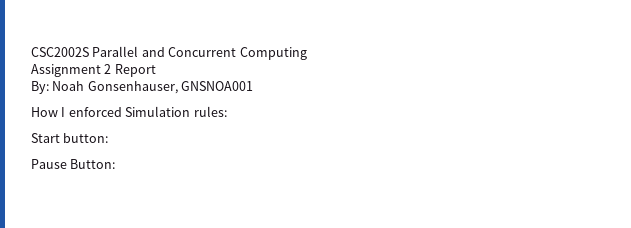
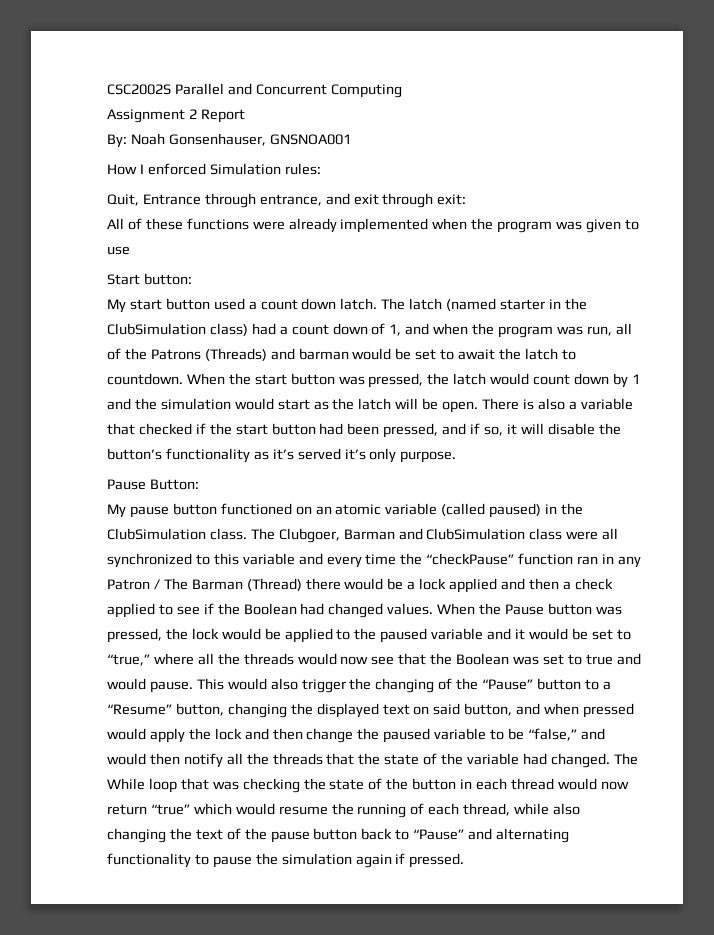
[31,133,109,143] [31,159,116,169] Start button: // Pause Button: -> [107,193,467,208] [107,218,639,233] [107,246,130,255] [107,273,192,285] [107,298,587,313] [107,323,632,338] [107,348,576,361] [107,373,640,388] [107,398,633,413] [107,423,621,438] [107,448,457,463] [107,479,199,490] [107,503,584,518] [107,528,619,543] [107,553,641,568] [107,578,613,593] [107,603,622,618] [107,628,631,643] [107,653,641,666] [107,678,611,693] [107,703,635,718] [107,728,605,743] [107,753,638,768] [107,778,629,793] [107,803,581,818] [107,828,570,843] [107,853,465,868] Quit, Entrance through entrance, and exit through exit: // All of these functions were already implemented when the program was given to use // Start button: // My start button used a count down latch. The latch (named starter in the ClubSimulation class) had a count down of 1, and when the program was run, all of the Patrons (Threads) and barman would be set to await the latch to countdown. When the start button was pressed, the latch would count down by 1 and the simulation would start as the latch will be open. There is also a variable that checked if the start button had been pressed, and if so, it will disable the button’s functionality as it’s served it’s only purpose. // Pause Button: // My pause button functioned on an atomic variable (called paused) in the ClubSimulation class. The Clubgoer, Barman and ClubSimulation class were all synchronized to this variable and every time the “checkPause” function ran in any Patron / The Barman (Thread) there would be a lock applied and then a check applied to see if the Boolean had changed values. When the Pause button was pressed, the lock would be applied to the paused variable and it would be set to “true,” where all the threads would now see that the Boolean was set to true and would pause. This would also trigger the changing of the “Pause” button to a “Resume” button, changing the displayed text on said button, and when pressed would apply the lock and then change the paused variable to be “false,” and would then notify all the threads that the state of the variable had changed. The While loop that was checking the state of the button in each thread would now return “true” which would resume the running of each thread, while also changing the text of the pause button back to “Pause” and alternating functionality to pause the simulation again if pressed.

